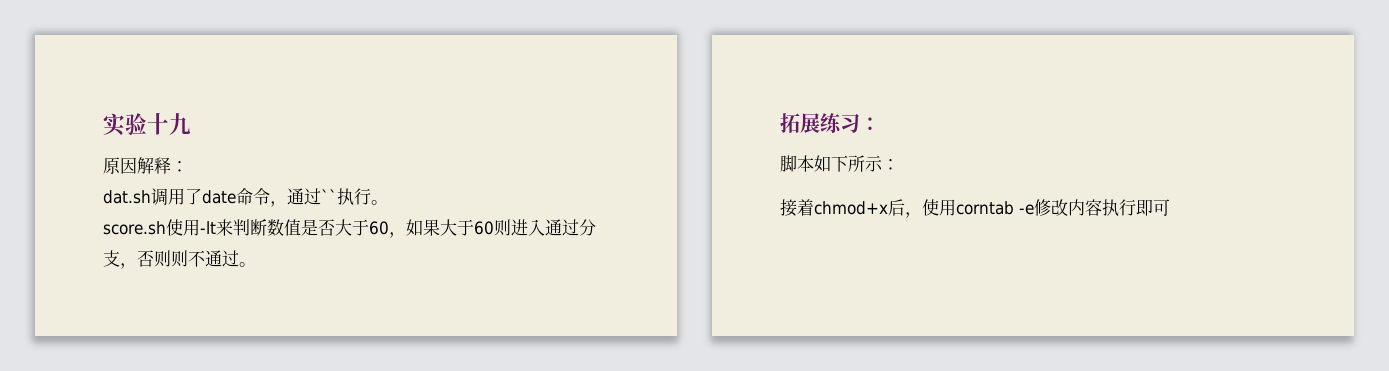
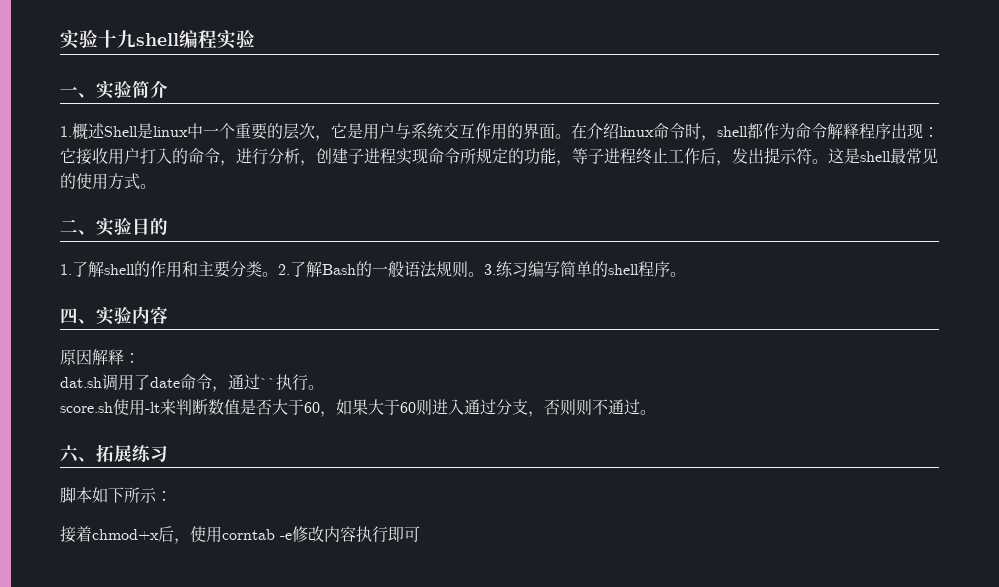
(191, 124) none -> [136,30,255,49] [60,80,168,99] [60,122,939,141] [60,147,938,166] [60,173,156,190] [60,218,168,236] [60,261,686,278] [60,306,168,325] shell编程实验 // 一、实验简介 // 1.概述Shell是linux中一个重要的层次，它是用户与系统交互作用的界面。在介绍linux命令时，shell都作为命令解释程序出现：它接收用户打入的命令，进行分析，创建子进程实现命令所规定的功能，等子进程终止工作后，发出提示符。这是shell最常见的使用方式。 // 二、实验目的 // 1.了解shell的作用和主要分类。2.了解Bash的一般语法规则。3.练习编写简单的shell程序。 // 四、实验内容
(256, 264) none -> [60,445,96,463] 六、
[860,117,880,131] ： -> (168, 453) none

